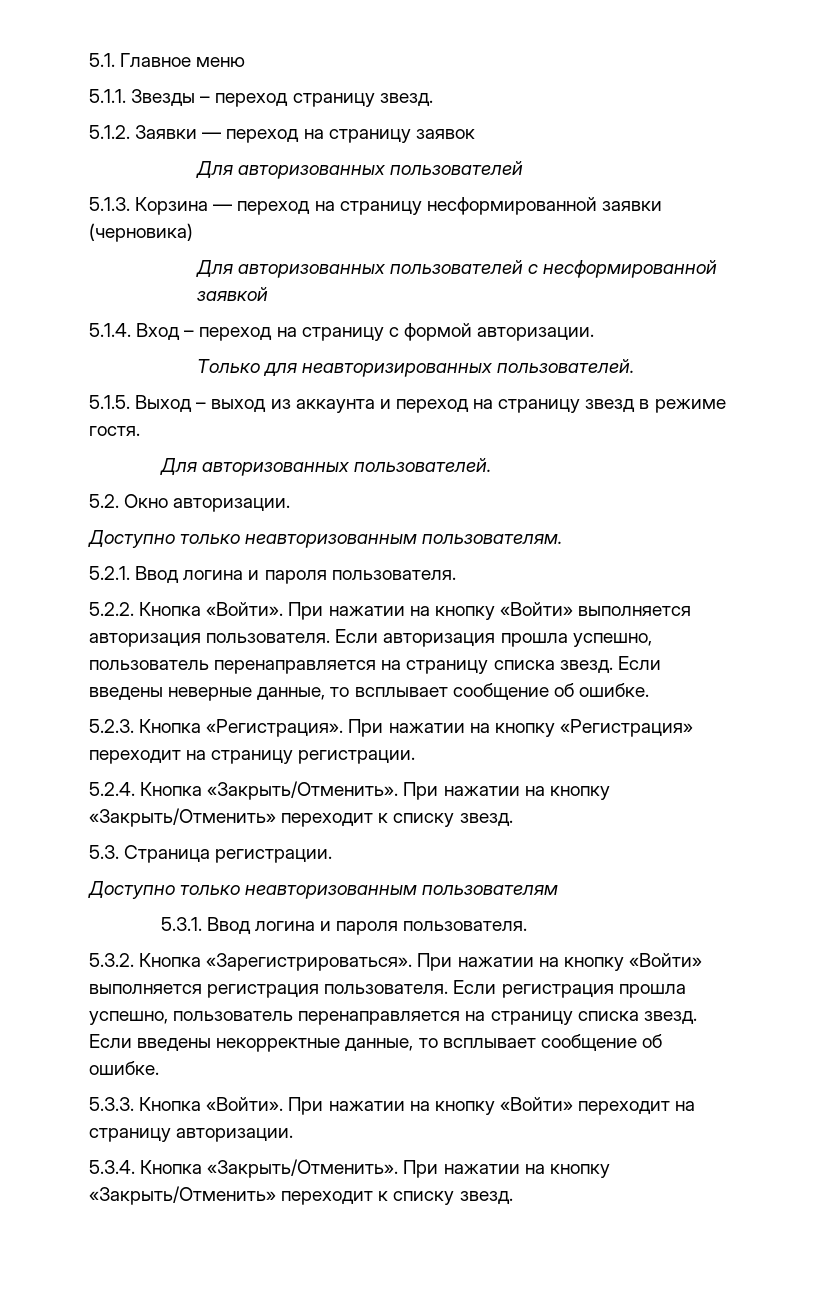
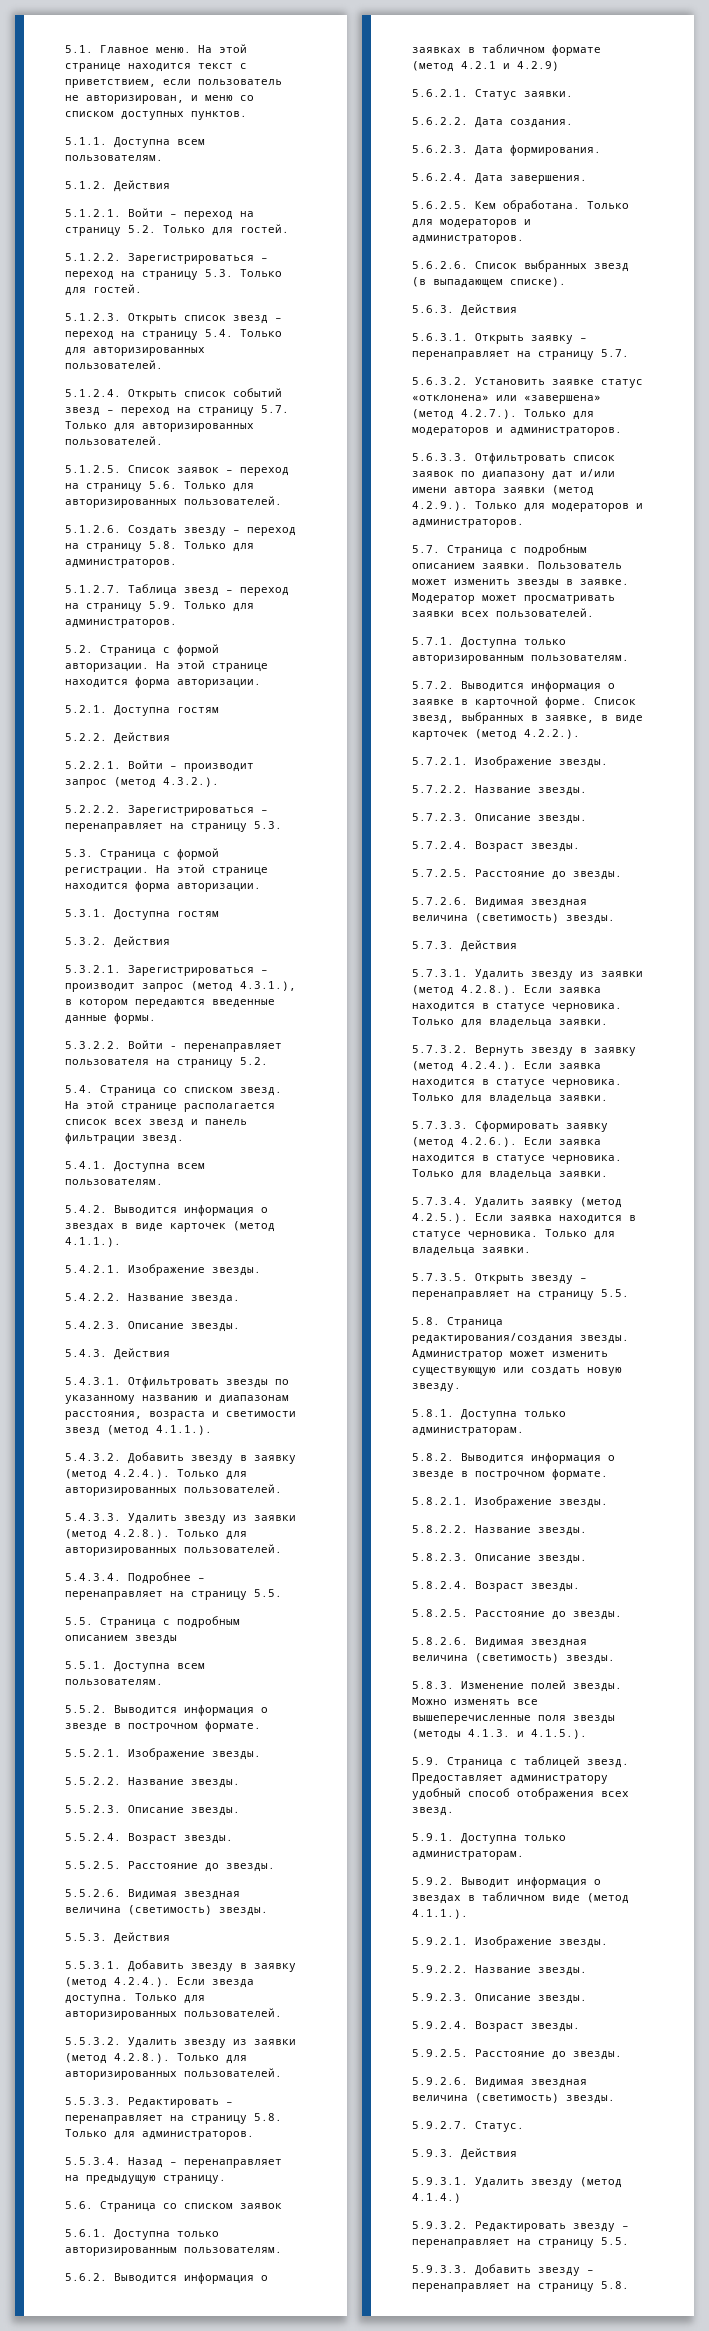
[196,57,246,67] [89,89,433,107] [89,125,475,143] [195,161,523,179] [89,197,662,215] [89,223,193,242] [195,260,718,278] [196,287,268,301] [89,323,595,341] [196,359,635,377] [89,395,726,413] [89,426,140,436] [159,458,492,476] [89,494,291,512] [88,530,563,548] [89,566,456,584] [89,602,692,620] [89,629,652,647] [89,656,661,674] [89,683,649,701] [89,719,693,737] [89,750,416,764] [89,781,610,800] [89,808,513,827] меню // 5.1.1. Звезды – переход страницу звезд. // 5.1.2. Заявки — переход на страницу заявок // Для авторизованных пользователей // 5.1.3. Корзина — переход на страницу несформированной заявки (черновика) // Для авторизованных пользователей с несформированной заявкой // 5.1.4. Вход – переход на страницу с формой авторизации. // Только для неавторизированных пользователей. // 5.1.5. Выход – выход из аккаунта и переход на страницу звезд в режиме гостя. // Для авторизованных пользователей. // 5.2. Окно авторизации. // Доступно только неавторизованным пользователям. // 5.2.1. Ввод логина и пароля пользователя. // 5.2.2. Кнопка «Войти». При нажатии на кнопку «Войти» выполняется авторизация пользователя. Если авторизация прошла успешно, пользователь перенаправляется на страницу списка звезд. Если введены неверные данные, то всплывает сообщение об ошибке. // 5.2.3. Кнопка «Регистрация». При нажатии на кнопку «Регистрация» переходит на страницу регистрации. // 5.2.4. Кнопка «Закрыть/Отменить». При нажатии на кнопку «Закрыть/Отменить» переходит к списку звезд. -> [156,44,247,53] [65,63,247,72] [65,79,282,88] [65,95,254,104] [65,111,247,120] [65,137,205,148] [65,155,163,161] [65,180,170,192] [65,208,254,220] [65,224,289,236] [65,253,268,264] [65,269,282,280] [65,284,142,296] [65,313,282,324] [65,329,282,340] [65,347,205,356] [65,360,163,369] [65,388,282,400] [65,405,289,416] [65,421,254,432] [65,436,163,445] [65,465,289,476] [65,481,254,492] [65,496,282,508] [65,525,296,536] [65,541,254,552] [65,559,177,568] [65,584,289,596] [65,601,254,612] [65,619,177,628] [65,644,219,656] [65,660,268,672] [65,677,261,688] [65,705,219,716] [65,732,170,744] [65,760,254,772] [65,777,219,788] [65,805,268,816] [65,821,282,832] меню. На этой странице находится текст с приветствием, если пользователь не авторизирован, и меню со списком доступных пунктов. // 5.1.1. Доступна всем пользователям. // 5.1.2. Действия // 5.1.2.1. Войти – переход на страницу 5.2. Только для гостей. // 5.1.2.2. Зарегистрироваться – переход на страницу 5.3. Только для гостей. // 5.1.2.3. Открыть список звезд – переход на страницу 5.4. Только для авторизированных пользователей. // 5.1.2.4. Открыть список событий звезд – переход на страницу 5.7. Только для авторизированных пользователей. // 5.1.2.5. Список заявок – переход на страницу 5.6. Только для авторизированных пользователей. // 5.1.2.6. Создать звезду – переход на страницу 5.8. Только для администраторов. // 5.1.2.7. Таблица звезд – переход на страницу 5.9. Только для администраторов. // 5.2. Страница с формой авторизации. На этой странице находится форма авторизации. // 5.2.1. Доступна гостям // 5.2.2. Действия // 5.2.2.1. Войти – производит запрос (метод 4.3.2.). // 5.2.2.2. Зарегистрироваться – перенаправляет на страницу 5.3.
[215,849,333,863] [88,881,559,899] [160,917,528,935] [89,953,702,971] [89,980,686,998] [89,1011,697,1025] [89,1034,662,1052] [89,1061,159,1075] [89,1097,696,1115] [89,1128,294,1142] [89,1159,610,1178] [89,1186,513,1205] регистрации. // Доступно только неавторизованным пользователям // 5.3.1. Ввод логина и пароля пользователя. // 5.3.2. Кнопка «Зарегистрироваться». При нажатии на кнопку «Войти» выполняется регистрация пользователя. Если регистрация прошла успешно, пользователь перенаправляется на страницу списка звезд. Если введены некорректные данные, то всплывает сообщение об ошибке. // 5.3.3. Кнопка «Войти». При нажатии на кнопку «Войти» переходит на страницу авторизации. // 5.3.4. Кнопка «Закрыть/Отменить». При нажатии на кнопку «Закрыть/Отменить» переходит к списку звезд. -> [163,848,219,860] [65,864,268,876] [65,881,261,892] [65,909,219,920] [65,936,170,948] [65,965,268,976] [65,981,296,992] [65,999,275,1008] [65,1013,156,1024] [65,1040,282,1052] [65,1057,268,1068] [65,1085,282,1096] [65,1100,275,1112] [65,1119,247,1128] [65,1133,184,1144] [65,1161,205,1172] [65,1179,163,1185] [65,1205,268,1216] [65,1221,275,1232] [65,1237,121,1247] [65,1264,261,1276] [65,1293,240,1304] [65,1321,240,1332] [65,1348,170,1360] [65,1377,289,1388] [65,1395,289,1404] [65,1411,296,1420] [65,1425,212,1436] [65,1452,296,1464] [65,1469,247,1480] [65,1484,282,1496] [65,1513,296,1524] [65,1529,247,1540] [65,1544,282,1556] [65,1572,205,1584] [65,1589,282,1600] [65,1616,240,1628] [65,1635,177,1644] [65,1661,205,1672] [65,1679,163,1685] [65,1705,268,1716] [65,1721,261,1732] [65,1748,261,1760] [65,1777,240,1788] [65,1805,240,1816] [65,1833,233,1844] [65,1861,275,1872] [65,1889,240,1900] [65,1905,268,1916] [65,1932,170,1944] [65,1960,296,1972] [65,1977,254,1988] [65,1993,205,2004] [65,2008,282,2020] [65,2037,296,2048] [65,2053,247,2064] [65,2068,282,2080] [65,2097,233,2108] [65,2113,282,2124] [65,2129,254,2140] [65,2157,282,2168] [65,2175,226,2184] [65,2201,282,2212] [65,2229,219,2240] [65,2247,282,2256] [65,2273,268,2284] [412,44,601,56] [412,61,559,72] [412,89,573,100] [412,117,573,128] [412,145,601,156] [412,173,587,184] [412,200,629,212] [412,219,531,228] [412,235,524,244] [412,260,629,272] [412,277,566,288] [412,304,517,316] [412,333,587,344] [412,349,629,360] [412,377,643,388] [412,395,601,404] [412,409,594,420] [412,427,622,436] [412,453,615,464] [412,469,615,480] [412,485,594,496] [412,501,643,512] [412,519,524,528] [412,544,587,556] [412,561,622,569] [412,579,629,588] [412,593,615,604] [412,608,594,617] [412,637,566,648] [412,655,629,664] [412,681,615,692] [412,696,636,708] [412,712,643,724] [412,729,580,740] [412,756,608,768] [412,785,587,796] [412,813,587,824] [412,841,580,852] [412,869,622,880] [412,897,587,908] [412,913,615,924] [412,940,517,952] [412,969,643,980] [412,985,601,996] [412,1003,622,1012] [412,1017,608,1028] [412,1045,636,1056] [412,1061,601,1072] [412,1079,622,1088] [412,1093,608,1104] [412,1121,608,1132] [412,1137,601,1148] [412,1155,622,1164] [412,1169,608,1180] [412,1197,622,1208] [412,1213,636,1224] [412,1229,615,1240] [412,1247,531,1256] [412,1273,587,1284] [412,1289,629,1300] [412,1317,503,1328] [412,1333,629,1344] [412,1349,608,1360] [412,1367,622,1376] [412,1383,461,1392] [412,1409,566,1420] [412,1427,524,1436] [412,1453,615,1464] [412,1469,608,1480] [412,1496,608,1508] [412,1525,587,1536] [412,1553,587,1564] [412,1581,580,1592] [412,1609,622,1620] [412,1637,587,1648] [412,1653,615,1664] [412,1680,622,1692] [412,1697,538,1705] [412,1715,615,1724] [412,1729,587,1740] [412,1756,629,1768] [412,1773,608,1784] [412,1788,629,1800] [412,1807,454,1816] [412,1833,566,1844] [412,1851,524,1860] [412,1877,601,1888] [412,1892,629,1904] [412,1909,468,1919] [412,1936,608,1948] [412,1965,587,1976] [412,1993,587,2004] [412,2021,580,2032] [412,2049,622,2060] [412,2077,587,2088] [412,2093,615,2104] [412,2121,524,2132] [412,2148,517,2160] [412,2177,622,2188] [412,2193,461,2203] [412,2221,629,2232] [412,2237,629,2248] [412,2264,594,2276] [412,2281,629,2292] с формой регистрации. На этой странице находится форма авторизации. // 5.3.1. Доступна гостям // 5.3.2. Действия // 5.3.2.1. Зарегистрироваться – производит запрос (метод 4.3.1.), в котором передаются введенные данные формы. // 5.3.2.2. Войти - перенаправляет пользователя на страницу 5.2. // 5.4. Страница со списком звезд. На этой странице располагается список всех звезд и панель фильтрации звезд. // 5.4.1. Доступна всем пользователям. // 5.4.2. Выводится информация о звездах в виде карточек (метод 4.1.1.). // 5.4.2.1. Изображение звезды. // 5.4.2.2. Название звезда. // 5.4.2.3. Описание звезды. // 5.4.3. Действия // 5.4.3.1. Отфильтровать звезды по указанному названию и диапазонам расстояния, возраста и светимости звезд (метод 4.1.1.). // 5.4.3.2. Добавить звезду в заявку (метод 4.2.4.). Только для авторизированных пользователей. // 5.4.3.3. Удалить звезду из заявки (метод 4.2.8.). Только для авторизированных пользователей. // 5.4.3.4. Подробнее – перенаправляет на страницу 5.5. // 5.5. Страница с подробным описанием звезды // 5.5.1. Доступна всем пользователям. // 5.5.2. Выводится информация о звезде в построчном формате. // 5.5.2.1. Изображение звезды. // 5.5.2.2. Название звезды. // 5.5.2.3. Описание звезды. // 5.5.2.4. Возраст звезды. // 5.5.2.5. Расстояние до звезды. // 5.5.2.6. Видимая звездная величина (светимость) звезды. // 5.5.3. Действия // 5.5.3.1. Добавить звезду в заявку (метод 4.2.4.). Если звезда доступна. Только для авторизированных пользователей. // 5.5.3.2. Удалить звезду из заявки (метод 4.2.8.). Только для авторизированных пользователей. // 5.5.3.3. Редактировать – перенаправляет на страницу 5.8. Только для администраторов. // 5.5.3.4. Назад – перенаправляет на предыдущую страницу. // 5.6. Страница со списком заявок // 5.6.1. Доступна только авторизированным пользователям. // 5.6.2. Выводится информация о заявках в табличном формате (метод 4.2.1 и 4.2.9) // 5.6.2.1. Статус заявки. // 5.6.2.2. Дата создания. // 5.6.2.3. Дата формирования. // 5.6.2.4. Дата завершения. // 5.6.2.5. Кем обработана. Только для модераторов и администраторов. // 5.6.2.6. Список выбранных звезд (в выпадающем списке). // 5.6.3. Действия // 5.6.3.1. Открыть заявку – перенаправляет на страницу 5.7. // 5.6.3.2. Установить заявке статус «отклонена» или «завершена» (метод 4.2.7.). Только для модераторов и администраторов. // 5.6.3.3. Отфильтровать список заявок по диапазону дат и/или имени автора заявки (метод 4.2.9.). Только для модераторов и администраторов. // 5.7. Страница с подробным описанием заявки. Пользователь может изменить звезды в заявке. Модератор может просматривать заявки всех пользователей. // 5.7.1. Доступна только авторизированным пользователям. // 5.7.2. Выводится информация о заявке в карточной форме. Список звезд, выбранных в заявке, в виде карточек (метод 4.2.2.). // 5.7.2.1. Изображение звезды. // 5.7.2.2. Название звезды. // 5.7.2.3. Описание звезды. // 5.7.2.4. Возраст звезды. // 5.7.2.5. Расстояние до звезды. // 5.7.2.6. Видимая звездная величина (светимость) звезды. // 5.7.3. Действия // 5.7.3.1. Удалить звезду из заявки (метод 4.2.8.). Если заявка находится в статусе черновика. Только для владельца заявки. // 5.7.3.2. Вернуть звезду в заявку (метод 4.2.4.). Если заявка находится в статусе черновика. Только для владельца заявки. // 5.7.3.3. Сформировать заявку (метод 4.2.6.). Если заявка находится в статусе черновика. Только для владельца заявки. // 5.7.3.4. Удалить заявку (метод 4.2.5.). Если заявка находится в статусе черновика. Только для владельца заявки. // 5.7.3.5. Открыть звезду – перенаправляет на страницу 5.5. // 5.8. Страница редактирования/создания звезды. Администратор может изменить существующую или создать новую звезду. // 5.8.1. Доступна только администраторам. // 5.8.2. Выводится информация о звезде в построчном формате. // 5.8.2.1. Изображение звезды. // 5.8.2.2. Название звезды. // 5.8.2.3. Описание звезды. // 5.8.2.4. Возраст звезды. // 5.8.2.5. Расстояние до звезды. // 5.8.2.6. Видимая звездная величина (светимость) звезды. // 5.8.3. Изменение полей звезды. Можно изменять все вышеперечисленные поля звезды (методы 4.1.3. и 4.1.5.). // 5.9. Страница с таблицей звезд. Предоставляет администратору удобный способ отображения всех звезд. // 5.9.1. Доступна только администраторам. // 5.9.2. Выводит информация о звездах в табличном виде (метод 4.1.1.). // 5.9.2.1. Изображение звезды. // 5.9.2.2. Название звезды. // 5.9.2.3. Описание звезды. // 5.9.2.4. Возраст звезды. // 5.9.2.5. Расстояние до звезды. // 5.9.2.6. Видимая звездная величина (светимость) звезды. // 5.9.2.7. Статус. // 5.9.3. Действия // 5.9.3.1. Удалить звезду (метод 4.1.4.) // 5.9.3.2. Редактировать звезду – перенаправляет на страницу 5.5. // 5.9.3.3. Добавить звезду – перенаправляет на страницу 5.8.

